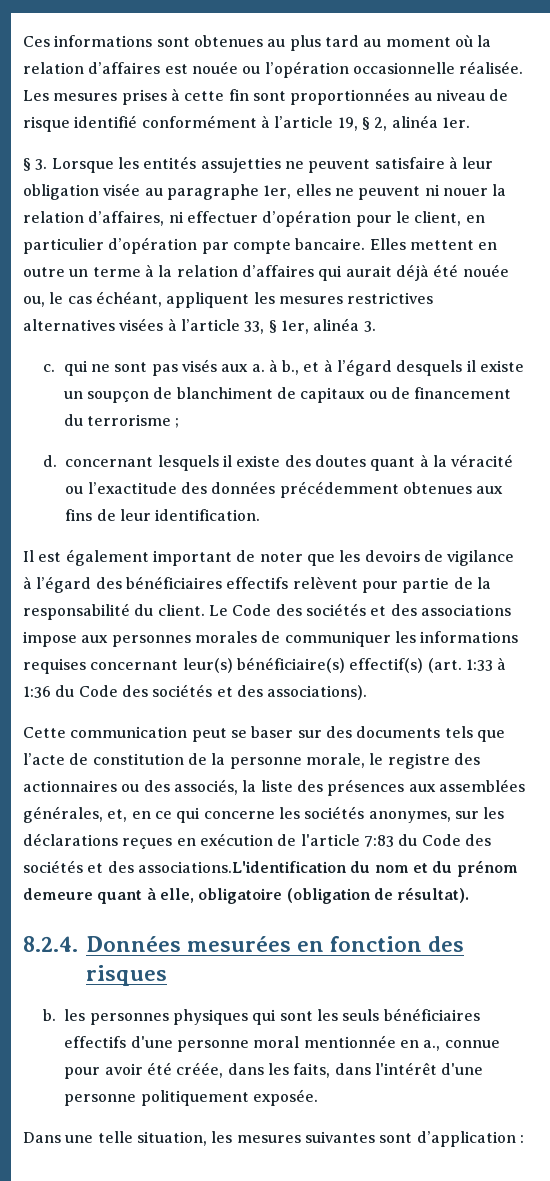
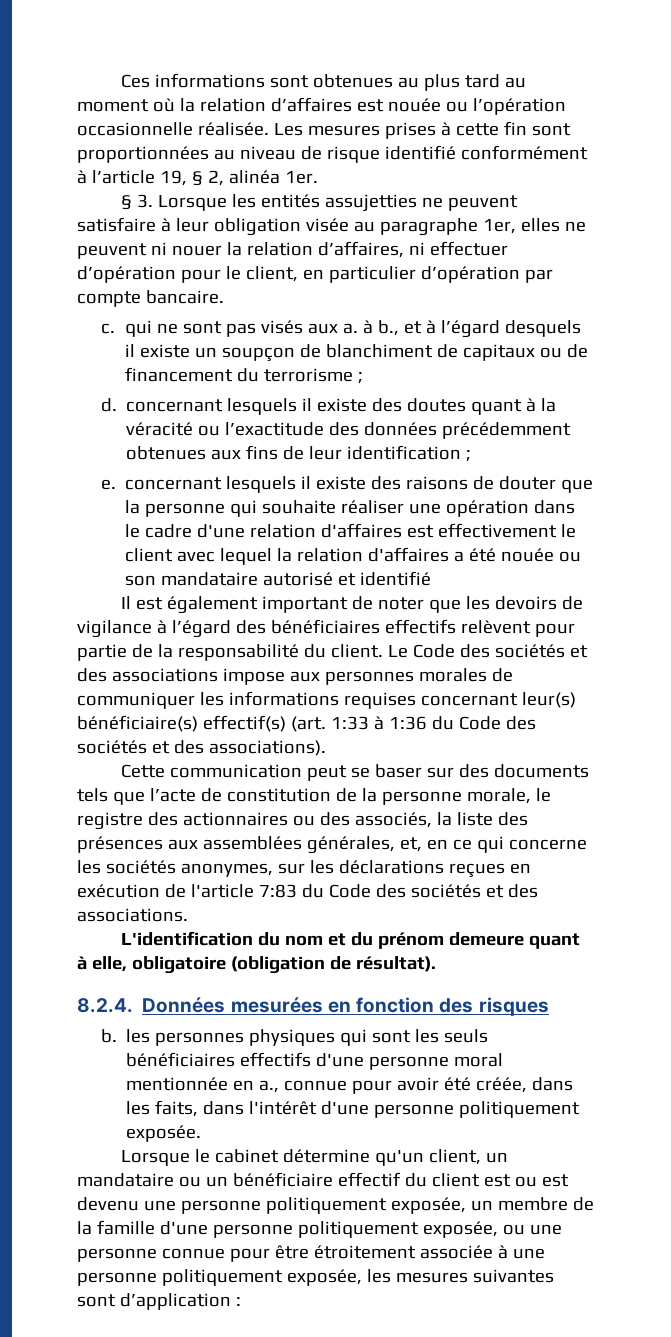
[369,238,498,250] [23,264,509,281] [23,291,434,308] [23,318,376,334] Elles mettent en outre un terme à la relation d’affaires qui aurait déjà été nouée ou, le cas échéant, appliquent les mesures restrictives alternatives visées à l’article 33, § 1er, alinéa 3. -> (224, 297) none
[155,509,261,521] identification. -> [347,445,472,462] [101,476,594,493] [125,500,576,517] [125,523,577,538] [125,547,582,565] [125,571,432,586] identification ; // e. concernant lesquels il existe des raisons de douter que la personne qui souhaite réaliser une opération dans le cadre d'une relation d'affaires est effectivement le client avec lequel la relation d'affaires a été nouée ou son mandataire autorisé et identifié
[137,861,347,873] associations.L'identification -> [77,908,188,922] [120,931,253,946] associations. // L'identification
[23,1131,207,1146] Dans une telle situation, -> [120,1149,508,1166] [77,1172,569,1187] [77,1197,594,1214] [77,1220,562,1238] [77,1245,545,1262] [77,1269,362,1286] Lorsque le cabinet détermine qu'un client, un mandataire ou un bénéficiaire effectif du client est ou est devenu une personne politiquement exposée, un membre de la famille d'une personne politiquement exposée, ou une personne connue pour être étroitement associée à une personne politiquement exposée,

